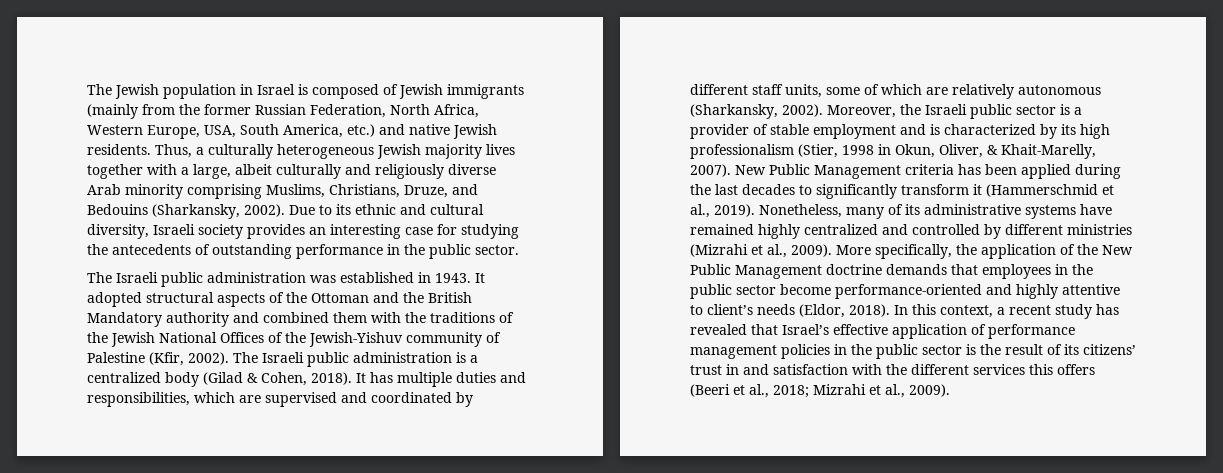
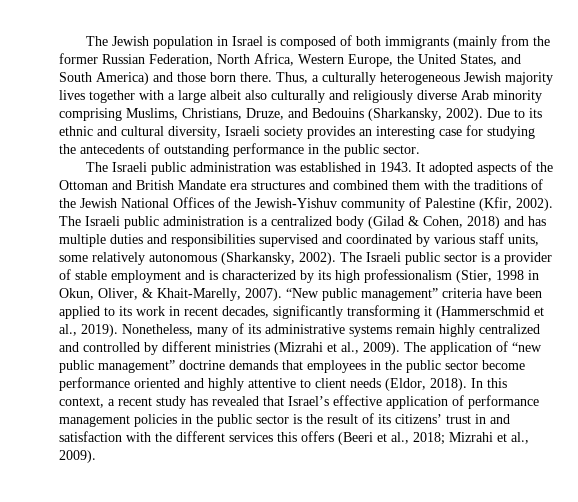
[399,84,443,99] Jewish -> [355,36,381,46] both
[204,124,497,139] [87,144,151,155] USA, South America, etc.) and native Jewish residents. -> [397,54,521,66] [59,72,272,85] the United States, and South America) and those born there.
[193,164,272,179] large, albeit -> [178,90,267,103] large albeit also
[146,292,214,303] structural -> (473, 168) none
[403,292,472,303] [87,312,229,327] the British Mandatory authority -> [136,180,305,190] British Mandate era structures
[311,372,366,385] 2018). It -> [467,216,524,229] 2018) and
[87,392,261,407] responsibilities, which are -> [171,234,255,247] responsibilities
[690,84,748,95] different -> [434,234,475,244] various
[864,84,948,95] of which are -> (88, 258) none
[827,104,921,118] Moreover, the -> [340,252,362,262] The
[735,164,1121,179] [690,184,969,199] New Public Management criteria has been applied during the last decades to significantly transform -> [286,288,542,301] [59,305,420,319] “New public management” criteria have been applied to its work in recent decades, significantly transforming
[1080,204,1112,215] [690,224,754,235] have remained -> [396,324,435,334] remain
[836,244,1133,259] [690,264,822,279] More specifically, the application of the New Public Management -> [404,341,542,355] [59,360,175,373] The application of “new public management”
[835,284,982,299] performance-oriented -> [59,377,180,391] performance oriented
[707,304,753,315] client’s -> [315,378,346,388] client

